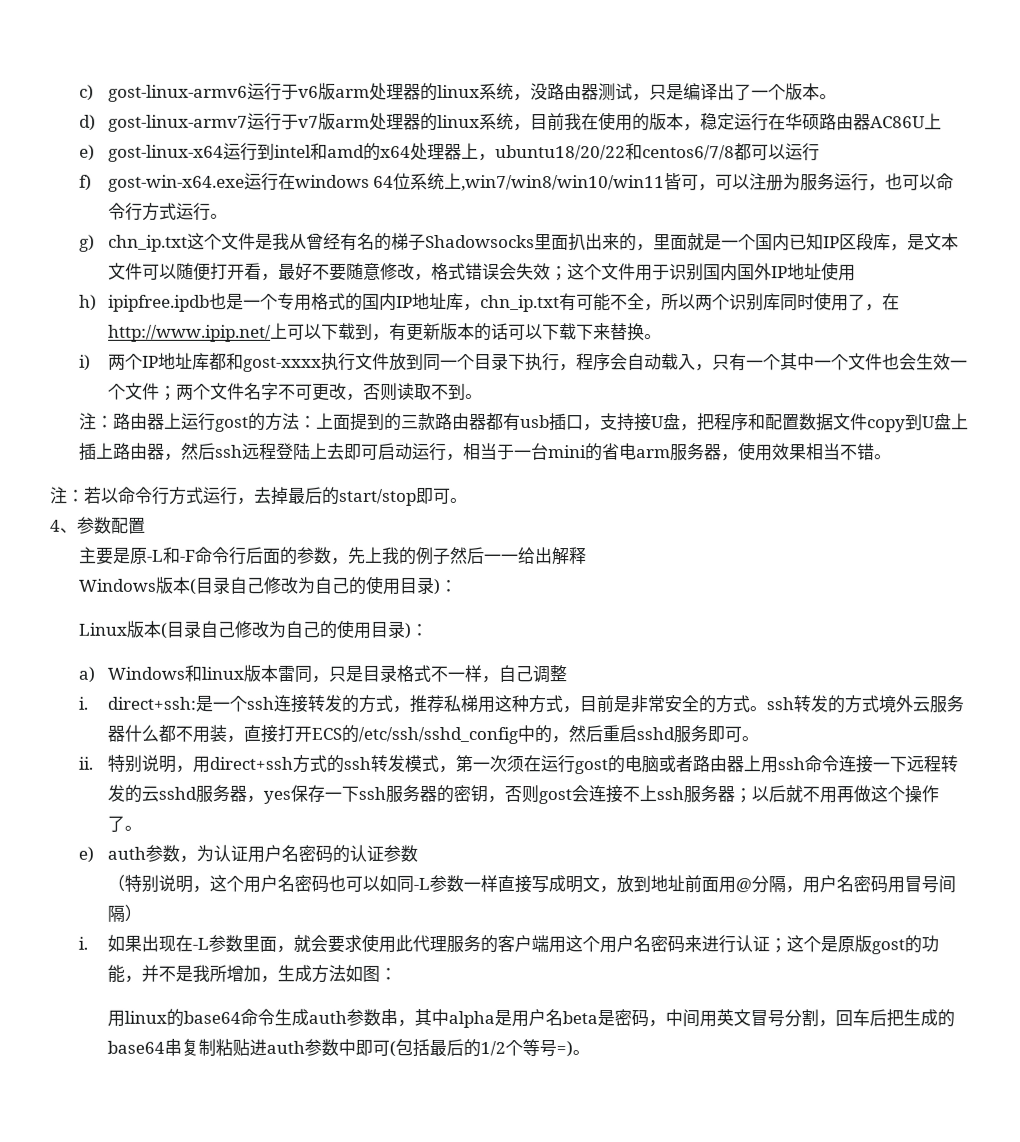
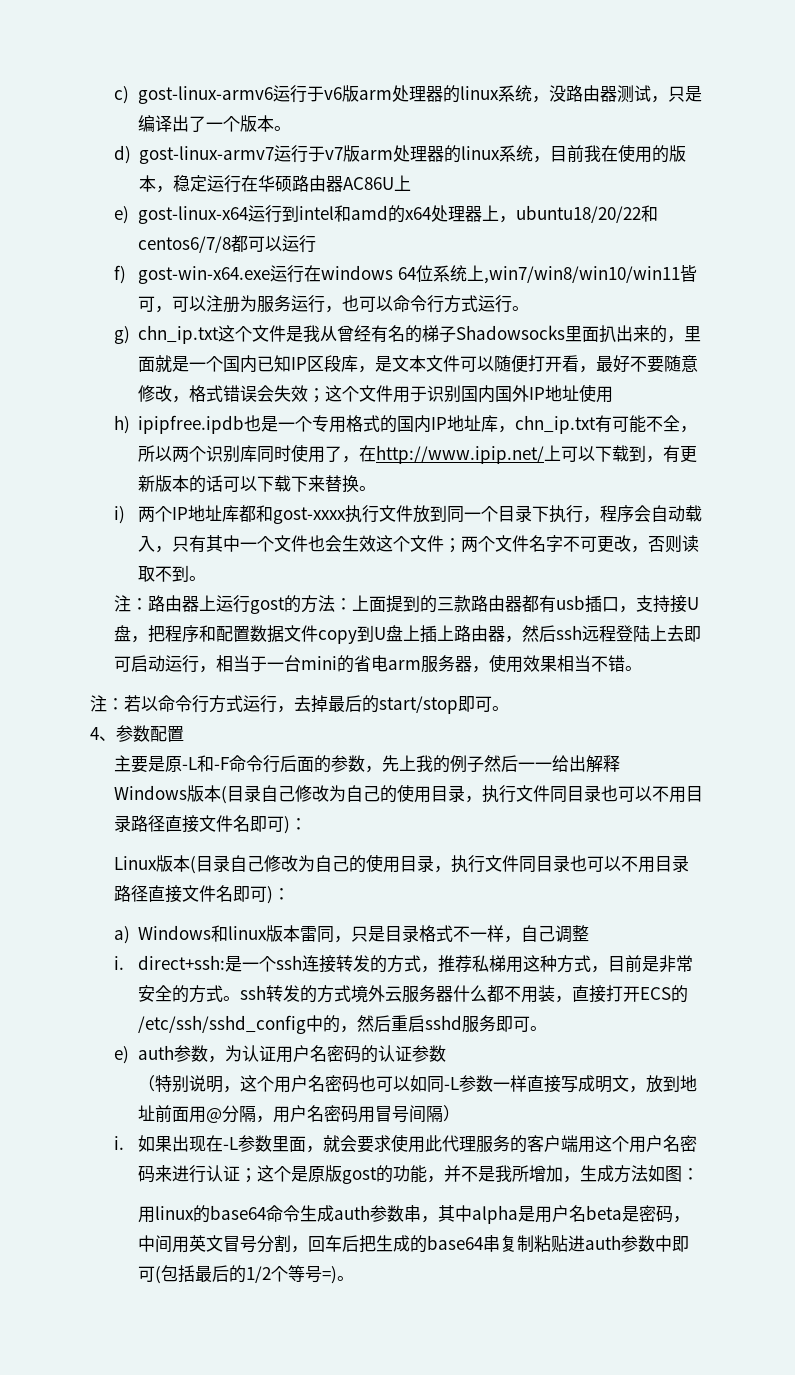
[745,354,781,371] 一个 -> (206, 544) none
[949,360,968,369] 一 -> [375,535,393,552] 这
(434, 585) none -> [464,785,703,803] [113,815,284,833] ，执行文件同目录也可以不用目录路径直接文件名即可
(405, 629) none -> [433,855,689,873] [113,885,267,903] ，执行文件同目录也可以不用目录路径直接文件名即可
[77,754,958,775] [106,784,939,805] [106,815,142,832] // ii.特别说明，用direct+ssh方式的ssh转发模式，第一次须在运行gost的电脑或者路由器上用ssh命令连接一下远程转发的云sshd服务器，yes保存一下ssh服务器的密钥，否则gost会连接不上ssh服务器；以后就不用再做这个操作了。 -> (547, 1028) none

